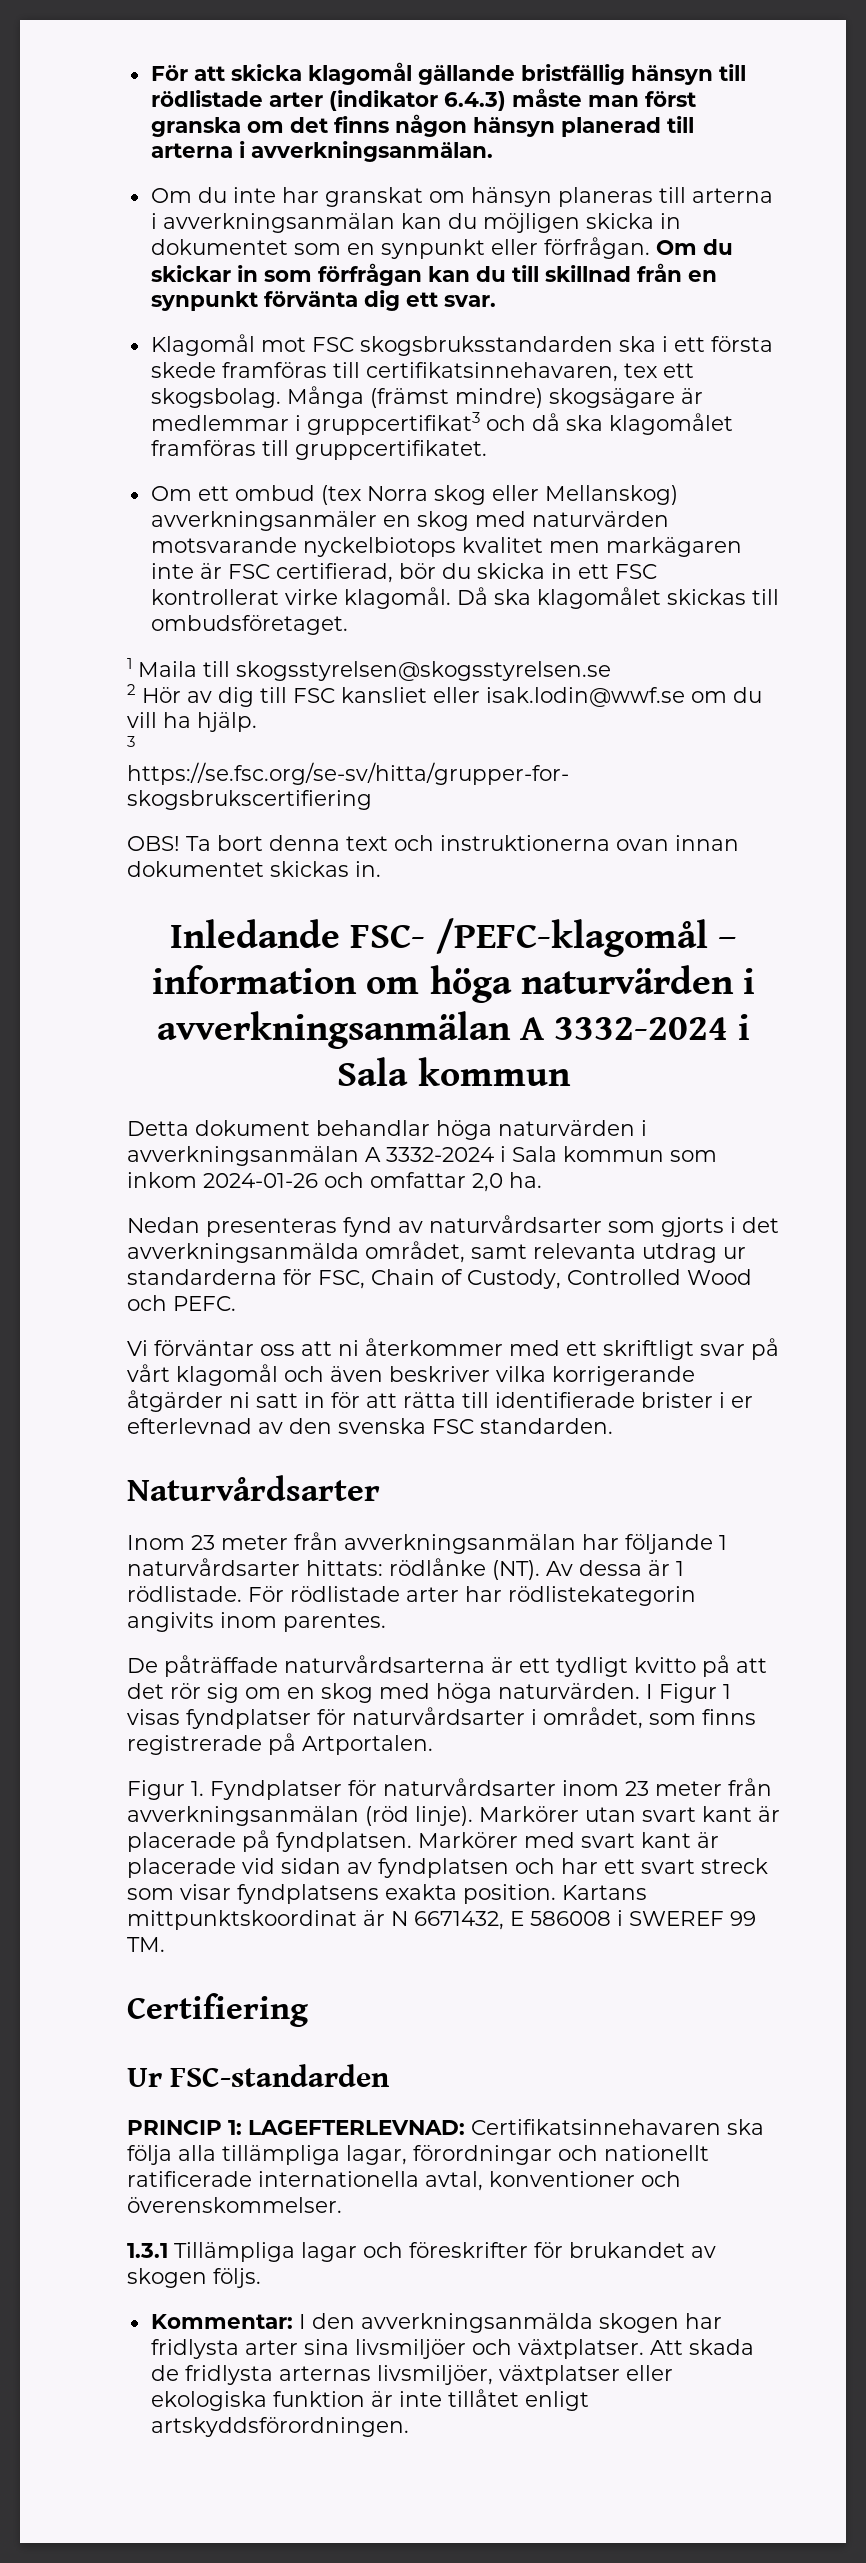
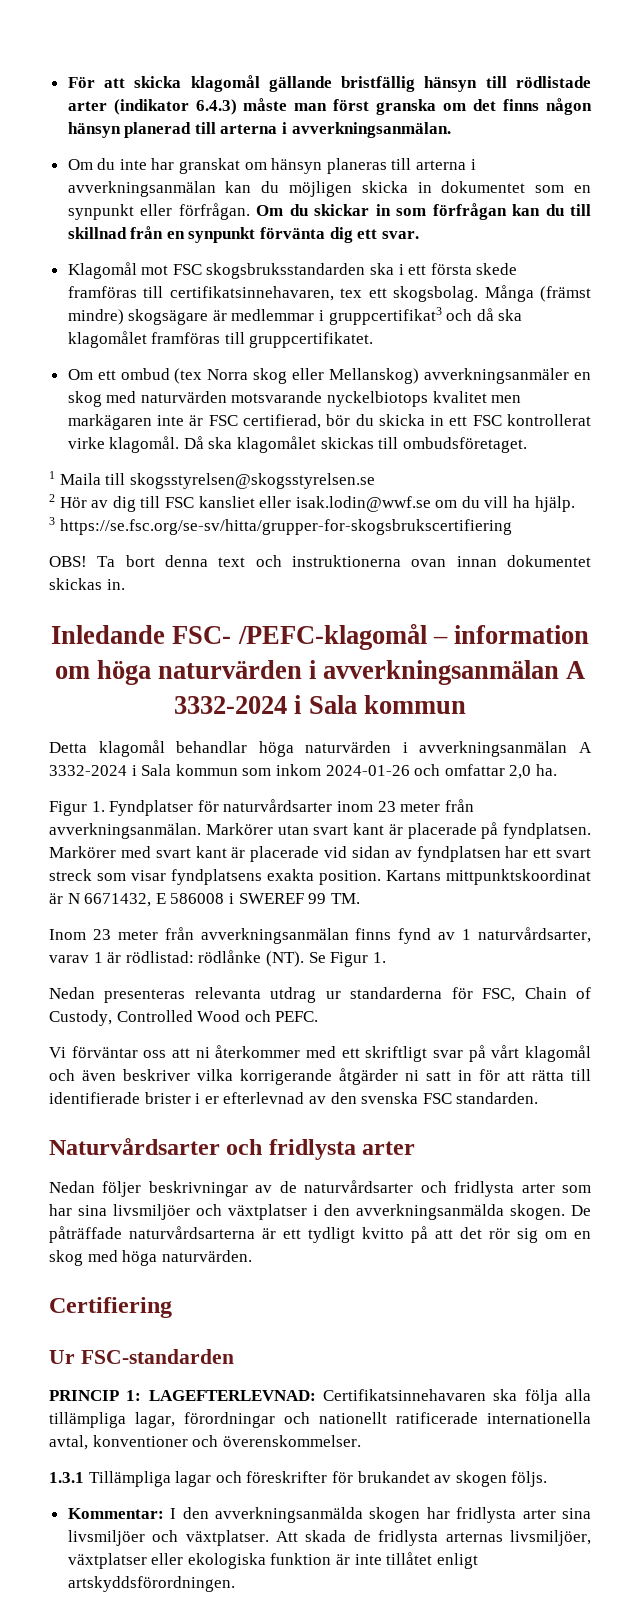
[195,1120,310,1136] dokument -> [98,740,165,757] klagomål
[127,1215,779,1237] [127,1241,527,1263] Nedan presenteras fynd av naturvårdsarter som gjorts i det avverkningsanmälda området, samt -> [49,799,474,816] [49,822,591,839] [49,846,591,862] [49,869,591,885] [49,893,360,907] [49,927,591,944] [49,950,386,967] [49,987,186,1003] Figur 1. Fyndplatser för naturvårdsarter inom 23 meter från avverkningsanmälan. Markörer utan svart kant är placerade på fyndplatsen. Markörer med svart kant är placerade vid sidan av fyndplatsen har ett svart streck som visar fyndplatsens exakta position. Kartans mittpunktskoordinat är N 6671432, E 586008 i SWEREF 99 TM. // Inom 23 meter från avverkningsanmälan finns fynd av 1 naturvårdsarter, varav 1 är rödlistad: rödlånke (NT). Se Figur 1. // Nedan presenteras
[127,1532,727,1554] [127,1558,684,1580] [127,1586,696,1606] [127,1612,386,1632] // Inom 23 meter från avverkningsanmälan har följande 1 naturvårdsarter hittats: rödlånke (NT). Av dessa är 1 rödlistade. För rödlistade arter har rödlistekategorin angivits inom parentes. // -> [226,1139,416,1160] [49,1180,591,1197] [49,1204,565,1220] och fridlysta arter // Nedan följer beskrivningar av de naturvårdsarter och fridlysta arter som har sina livsmiljöer och växtplatser i den avverkningsanmälda skogen.
[646,1683,731,1703] [127,1707,756,1729] [127,1733,433,1755] [127,1778,772,1800] [127,1806,780,1826] [127,1830,719,1852] [127,1858,768,1878] [127,1884,647,1904] [127,1910,756,1930] [127,1937,165,1952] I Figur 1 visas fyndplatser för naturvårdsarter i området, som finns registrerade på Artportalen. // Figur 1. Fyndplatser för naturvårdsarter inom 23 meter från avverkningsanmälan (röd linje). Markörer utan svart kant är placerade på fyndplatsen. Markörer med svart kant är placerade vid sidan av fyndplatsen och har ett svart streck som visar fyndplatsens exakta position. Kartans mittpunktskoordinat är N 6671432, E 586008 i SWEREF 99 TM. -> (252, 1256) none

